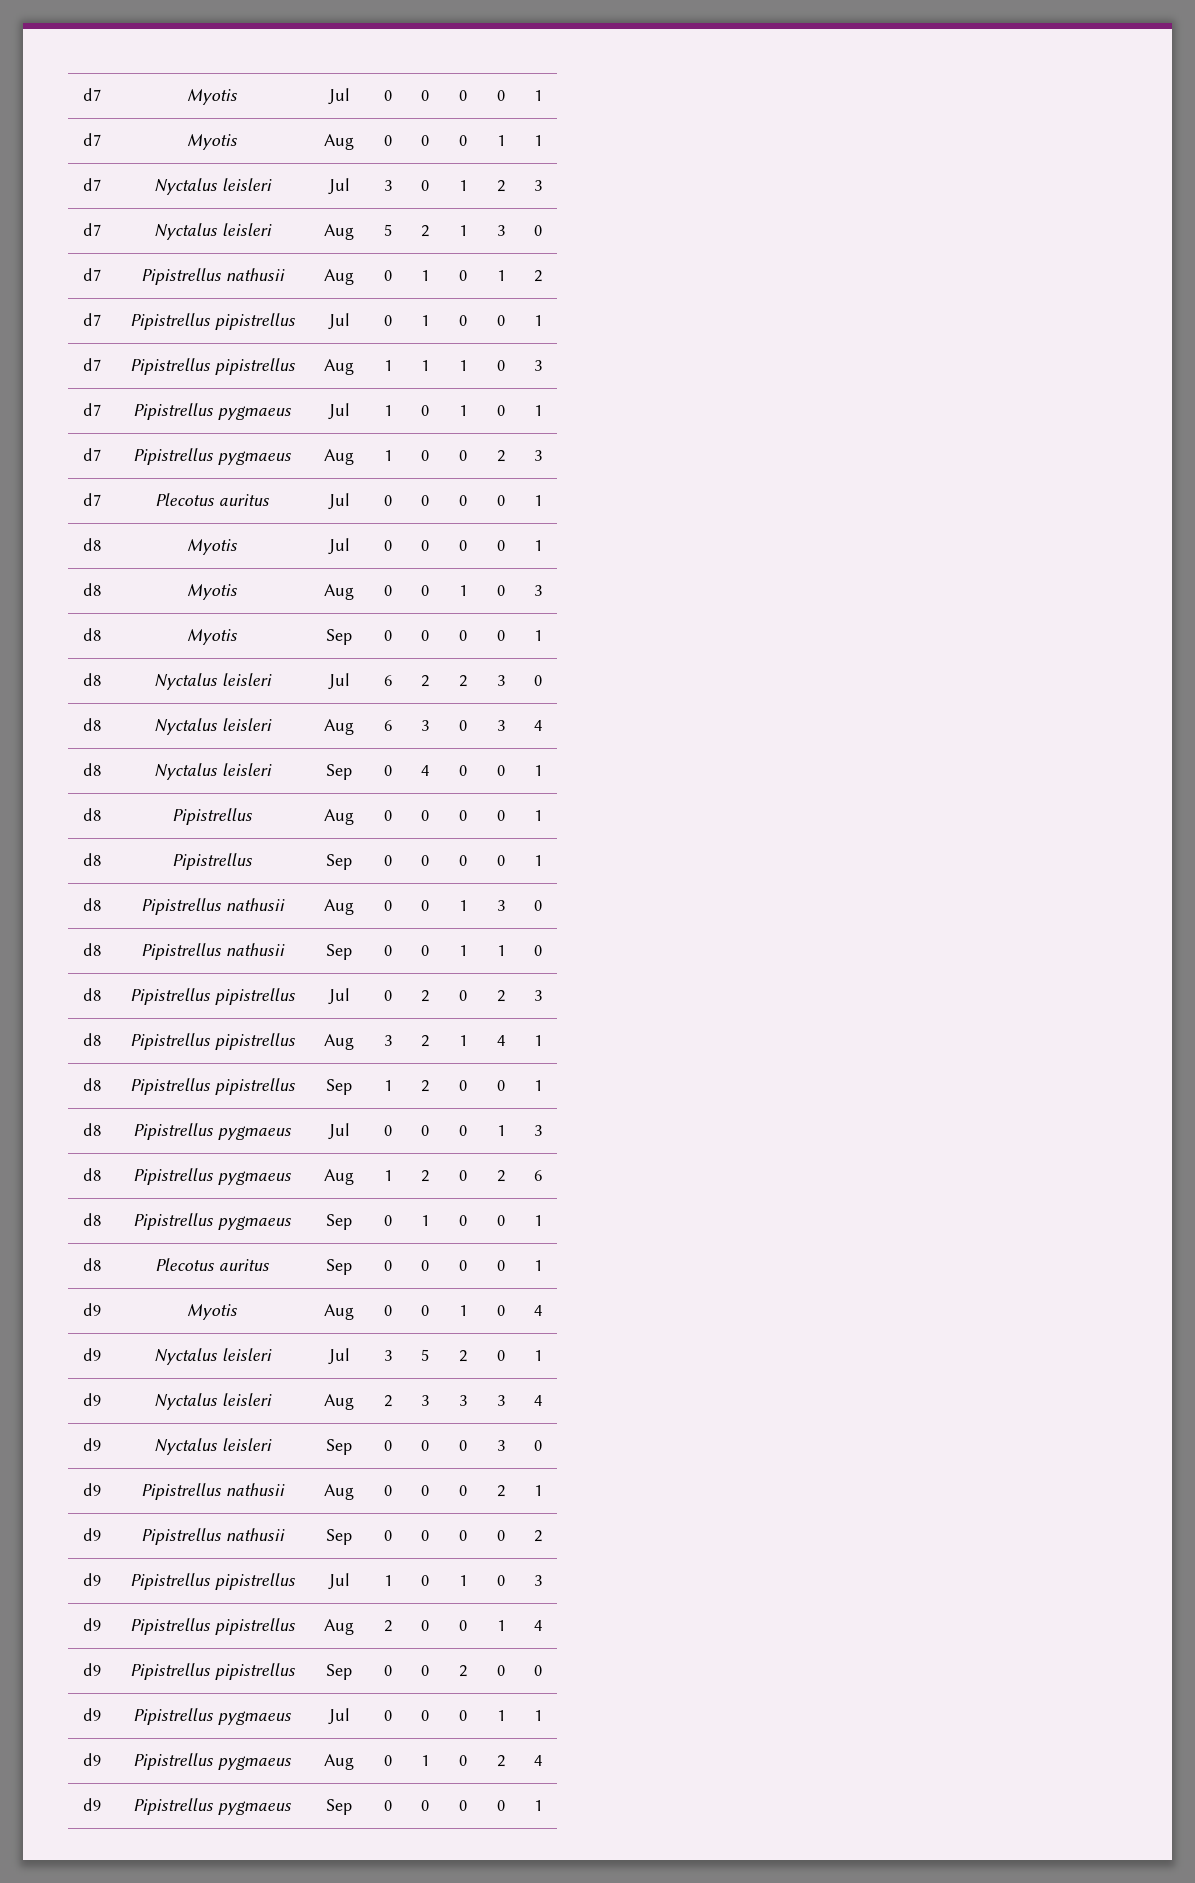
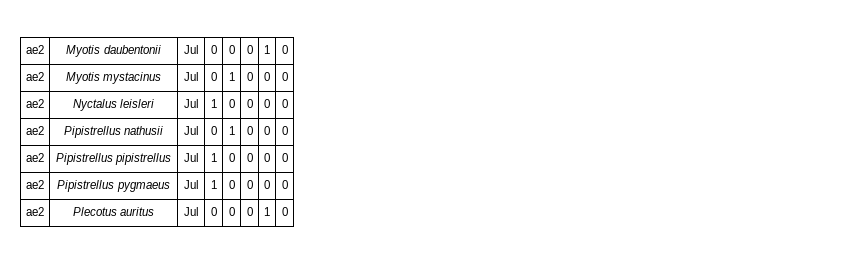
[82,88,101,101] [187,89,238,105] [327,88,350,105] [383,90,392,101] [421,90,429,101] [458,90,467,101] [496,90,505,101] [534,90,542,101] [82,133,101,146] [187,134,238,150] [324,134,354,150] [383,135,392,146] [421,135,429,146] [458,135,467,146] [496,135,505,146] [534,135,542,146] [82,178,101,191] [153,178,272,195] [327,178,350,195] [383,180,392,191] [421,180,429,191] [458,180,467,191] [496,180,505,192] [534,180,542,191] [82,223,101,236] [153,223,272,240] [324,224,354,240] [383,224,392,236] [421,225,429,237] [458,225,467,236] [496,225,505,236] [534,225,542,236] [82,268,101,281] [140,268,285,285] [324,269,354,285] [383,270,392,281] [421,270,429,281] [458,270,467,281] [496,270,505,281] [534,270,542,282] [82,313,101,326] [129,313,296,330] [327,313,350,330] [383,315,392,326] [421,315,429,326] [458,315,467,326] [496,315,505,326] [534,315,542,326] [82,358,101,371] [129,358,296,375] [324,359,354,375] [383,360,392,371] [421,360,429,371] [458,360,467,371] [496,360,505,371] [534,360,542,371] [82,403,101,416] d7 | Myotis | Jul | 0 | 0 | 0 | 0 | 1 // d7 | Myotis | Aug | 0 | 0 | 0 | 1 | 1 // d7 | Nyctalus leisleri | Jul | 3 | 0 | 1 | 2 | 3 // d7 | Nyctalus leisleri | Aug | 5 | 2 | 1 | 3 | 0 // d7 | Pipistrellus nathusii | Aug | 0 | 1 | 0 | 1 | 2 // d7 | Pipistrellus pipistrellus | Jul | 0 | 1 | 0 | 0 | 1 // d7 | Pipistrellus pipistrellus | Aug | 1 | 1 | 1 | 0 | 3 // d7 -> [26,45,44,54] [66,45,161,57] [183,45,199,54] [210,45,217,54] [228,45,235,54] [246,45,253,54] [264,45,270,54] [281,45,288,54] [26,72,44,81] [65,72,162,84] [183,72,199,81] [210,72,217,81] [228,72,235,81] [246,72,253,81] [264,72,270,81] [281,72,288,81] [26,99,44,108] [72,99,155,111] [183,99,199,108] [210,99,217,108] [228,99,235,108] [246,99,253,108] [264,99,270,108] [281,99,288,108] [26,126,44,135] [63,126,164,138] [183,126,199,135] [210,126,217,135] [228,126,235,135] [246,126,253,135] [264,126,270,135] [281,126,288,135] [26,153,44,162] [55,153,172,165] [183,153,199,162] [210,153,217,162] [228,153,235,162] [246,153,253,162] [264,153,270,162] [281,153,288,162] [26,180,44,189] ae2 | Myotis daubentonii | Jul | 0 | 0 | 0 | 1 | 0 // ae2 | Myotis mystacinus | Jul | 0 | 1 | 0 | 0 | 0 // ae2 | Nyctalus leisleri | Jul | 1 | 0 | 0 | 0 | 0 // ae2 | Pipistrellus nathusii | Jul | 0 | 1 | 0 | 0 | 0 // ae2 | Pipistrellus pipistrellus | Jul | 1 | 0 | 0 | 0 | 0 // ae2
[458,405,467,416] [496,405,505,416] [534,405,542,416] [82,448,101,461] [133,448,292,465] [324,449,354,465] [383,450,392,461] [421,450,429,461] [458,450,467,461] [496,450,505,462] [534,450,542,461] [82,493,101,506] | 1 | 0 | 1 // d7 | Pipistrellus pygmaeus | Aug | 1 | 0 | 0 | 2 | 3 // d7 -> [246,180,253,189] [264,180,270,189] [281,180,288,189] [26,207,44,216] | 0 | 0 | 0 // ae2
[496,495,505,506] [534,495,542,506] [82,538,101,551] [187,539,238,555] [327,538,350,555] [383,540,392,551] [421,540,429,551] [458,540,467,551] [496,540,505,551] [534,540,542,551] [82,583,101,596] [187,584,238,600] [324,584,354,600] [383,585,392,596] [421,585,429,596] [458,585,467,596] [496,585,505,596] [534,585,542,596] [82,628,101,641] [187,629,238,645] [326,629,352,645] [383,630,392,641] [421,630,429,641] [458,630,467,641] [496,630,505,641] [534,630,542,641] [82,673,101,686] [153,673,272,690] [327,673,350,690] [383,675,392,686] [421,675,429,687] [458,675,467,687] [496,675,505,686] [534,675,542,686] [82,718,101,731] [153,718,272,735] [324,719,354,735] [383,720,392,731] [421,720,429,731] [458,720,467,731] [496,720,505,731] [534,720,542,731] [82,763,101,776] [153,763,272,780] [326,764,352,780] [383,765,392,776] [421,765,429,776] [458,765,467,776] [496,765,505,776] [534,765,542,776] [82,808,101,821] [172,808,253,825] [324,809,354,825] [383,810,392,821] [421,810,429,821] [458,810,467,821] [496,810,505,821] [534,810,542,821] [82,853,101,866] [172,853,253,870] [326,854,352,870] [383,855,392,866] [421,855,429,866] [458,855,467,866] [496,855,505,866] [534,855,542,866] [82,898,101,911] [140,898,285,915] [324,899,354,915] [383,900,392,911] [421,900,429,911] [458,900,467,911] [496,900,505,911] [534,900,542,911] [82,943,101,956] [140,943,285,960] [326,944,352,960] [383,945,392,956] [421,945,429,956] [458,945,467,956] [496,945,505,956] [534,945,542,956] [82,988,101,1001] [129,988,296,1005] [327,988,350,1005] [383,990,392,1001] [421,990,429,1002] [458,990,467,1001] [496,990,505,1002] [534,990,542,1001] [82,1033,101,1046] [129,1033,296,1050] [324,1034,354,1050] [383,1035,392,1046] [421,1035,429,1047] [458,1035,467,1046] [496,1035,505,1046] [534,1035,542,1046] [82,1078,101,1091] [129,1078,296,1095] [326,1079,352,1095] [383,1080,392,1091] [421,1080,429,1092] [458,1080,467,1091] [496,1080,505,1091] [534,1080,542,1091] [82,1123,101,1136] [133,1123,292,1140] [327,1123,350,1140] [383,1125,392,1136] [421,1125,429,1136] [458,1125,467,1136] [496,1125,505,1136] [534,1125,542,1136] [82,1168,101,1181] [133,1168,292,1185] [324,1169,354,1185] [383,1170,392,1181] [421,1170,429,1182] [458,1170,467,1181] [496,1170,505,1182] [534,1170,542,1181] [82,1213,101,1226] [133,1213,292,1230] [326,1214,352,1230] [383,1215,392,1226] [421,1215,429,1226] [458,1215,467,1226] [496,1215,505,1226] [534,1215,542,1226] [82,1258,101,1271] [155,1258,270,1271] [326,1259,352,1275] [383,1260,392,1271] [421,1260,429,1271] [458,1260,467,1271] [496,1260,505,1271] [534,1260,542,1271] [82,1303,101,1316] [187,1304,238,1320] [324,1304,354,1320] [383,1305,392,1316] [421,1305,429,1316] [458,1305,467,1316] [496,1305,505,1316] [534,1305,542,1316] [82,1348,101,1361] [153,1348,272,1365] [327,1348,350,1365] [383,1350,392,1361] [421,1349,429,1361] [458,1350,467,1362] [496,1350,505,1361] [534,1350,542,1361] [82,1393,101,1406] [153,1393,272,1410] [324,1394,354,1410] [383,1395,392,1407] [421,1395,429,1406] [458,1395,467,1406] [496,1395,505,1406] [534,1395,542,1406] [82,1438,101,1451] [153,1438,272,1455] [326,1439,352,1455] [383,1440,392,1451] [421,1440,429,1451] [458,1440,467,1451] [496,1440,505,1451] [534,1440,542,1451] [82,1483,101,1496] [140,1483,285,1500] [324,1484,354,1500] [383,1485,392,1496] [421,1485,429,1496] [458,1485,467,1496] [496,1485,505,1497] [534,1485,542,1496] [82,1528,101,1541] [140,1528,285,1545] [326,1529,352,1545] [383,1530,392,1541] [421,1530,429,1541] [458,1530,467,1541] [496,1530,505,1541] [534,1530,542,1542] [82,1573,101,1586] [129,1573,296,1590] [327,1573,350,1590] [383,1575,392,1586] [421,1575,429,1586] [458,1575,467,1586] [496,1575,505,1586] [534,1575,542,1586] [82,1618,101,1631] [129,1618,296,1635] [324,1619,354,1635] [383,1620,392,1632] [421,1620,429,1631] [458,1620,467,1631] [496,1620,505,1631] [534,1620,542,1631] [82,1663,101,1676] [129,1663,296,1680] [326,1664,352,1680] [383,1665,392,1676] [421,1665,429,1676] [458,1665,467,1677] [496,1665,505,1676] [534,1665,542,1676] [82,1708,101,1721] [133,1708,292,1725] [327,1708,350,1725] [383,1710,392,1721] [421,1710,429,1721] [458,1710,467,1721] [496,1710,505,1721] [534,1710,542,1721] [82,1753,101,1766] [133,1753,292,1770] [324,1754,354,1770] [383,1755,392,1766] [421,1755,429,1766] [458,1755,467,1766] [496,1755,505,1767] [534,1755,542,1766] [82,1798,101,1811] [133,1798,292,1815] [326,1799,352,1815] [383,1800,392,1811] [421,1800,429,1811] [458,1800,467,1811] [496,1800,505,1811] [534,1800,542,1811] 0 | 1 // d8 | Myotis | Jul | 0 | 0 | 0 | 0 | 1 // d8 | Myotis | Aug | 0 | 0 | 1 | 0 | 3 // d8 | Myotis | Sep | 0 | 0 | 0 | 0 | 1 // d8 | Nyctalus leisleri | Jul | 6 | 2 | 2 | 3 | 0 // d8 | Nyctalus leisleri | Aug | 6 | 3 | 0 | 3 | 4 // d8 | Nyctalus leisleri | Sep | 0 | 4 | 0 | 0 | 1 // d8 | Pipistrellus | Aug | 0 | 0 | 0 | 0 | 1 // d8 | Pipistrellus | Sep | 0 | 0 | 0 | 0 | 1 // d8 | Pipistrellus nathusii | Aug | 0 | 0 | 1 | 3 | 0 // d8 | Pipistrellus nathusii | Sep | 0 | 0 | 1 | 1 | 0 // d8 | Pipistrellus pipistrellus | Jul | 0 | 2 | 0 | 2 | 3 // d8 | Pipistrellus pipistrellus | Aug | 3 | 2 | 1 | 4 | 1 // d8 | Pipistrellus pipistrellus | Sep | 1 | 2 | 0 | 0 | 1 // d8 | Pipistrellus pygmaeus | Jul | 0 | 0 | 0 | 1 | 3 // d8 | Pipistrellus pygmaeus | Aug | 1 | 2 | 0 | 2 | 6 // d8 | Pipistrellus pygmaeus | Sep | 0 | 1 | 0 | 0 | 1 // d8 | Plecotus auritus | Sep | 0 | 0 | 0 | 0 | 1 // d9 | Myotis | Aug | 0 | 0 | 1 | 0 | 4 // d9 | Nyctalus leisleri | Jul | 3 | 5 | 2 | 0 | 1 // d9 | Nyctalus leisleri | Aug | 2 | 3 | 3 | 3 | 4 // d9 | Nyctalus leisleri | Sep | 0 | 0 | 0 | 3 | 0 // d9 | Pipistrellus nathusii | Aug | 0 | 0 | 0 | 2 | 1 // d9 | Pipistrellus nathusii | Sep | 0 | 0 | 0 | 0 | 2 // d9 | Pipistrellus pipistrellus | Jul | 1 | 0 | 1 | 0 | 3 // d9 | Pipistrellus pipistrellus | Aug | 2 | 0 | 0 | 1 | 4 // d9 | Pipistrellus pipistrellus | Sep | 0 | 0 | 2 | 0 | 0 // d9 | Pipistrellus pygmaeus | Jul | 0 | 0 | 0 | 1 | 1 // d9 | Pipistrellus pygmaeus | Aug | 0 | 1 | 0 | 2 | 4 // d9 | Pipistrellus pygmaeus | Sep | 0 | 0 | 0 | 0 | 1 -> [264,207,270,216] [281,207,288,216] 1 | 0

